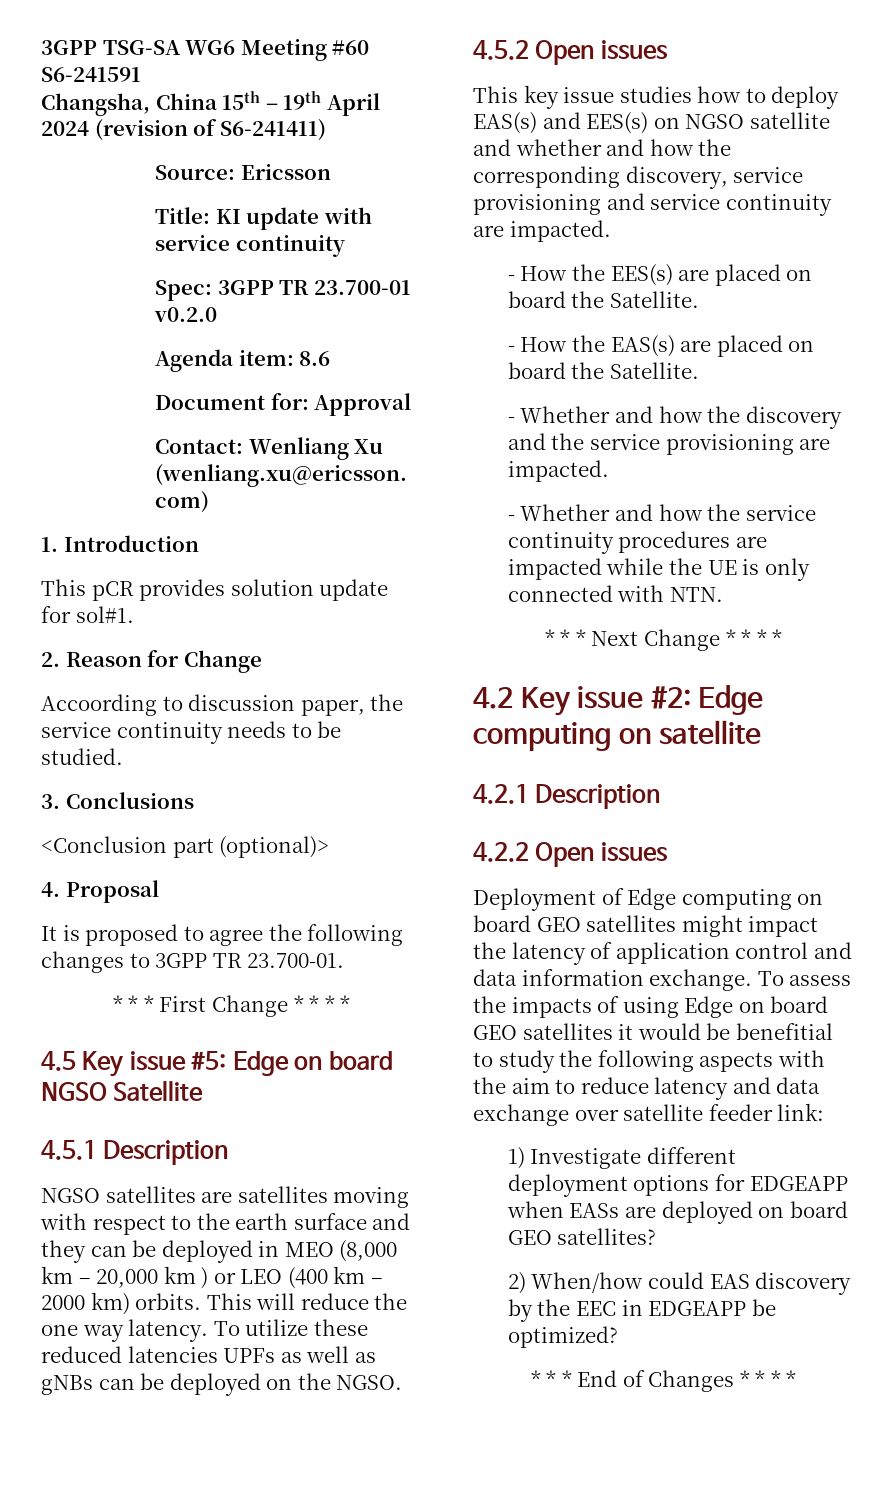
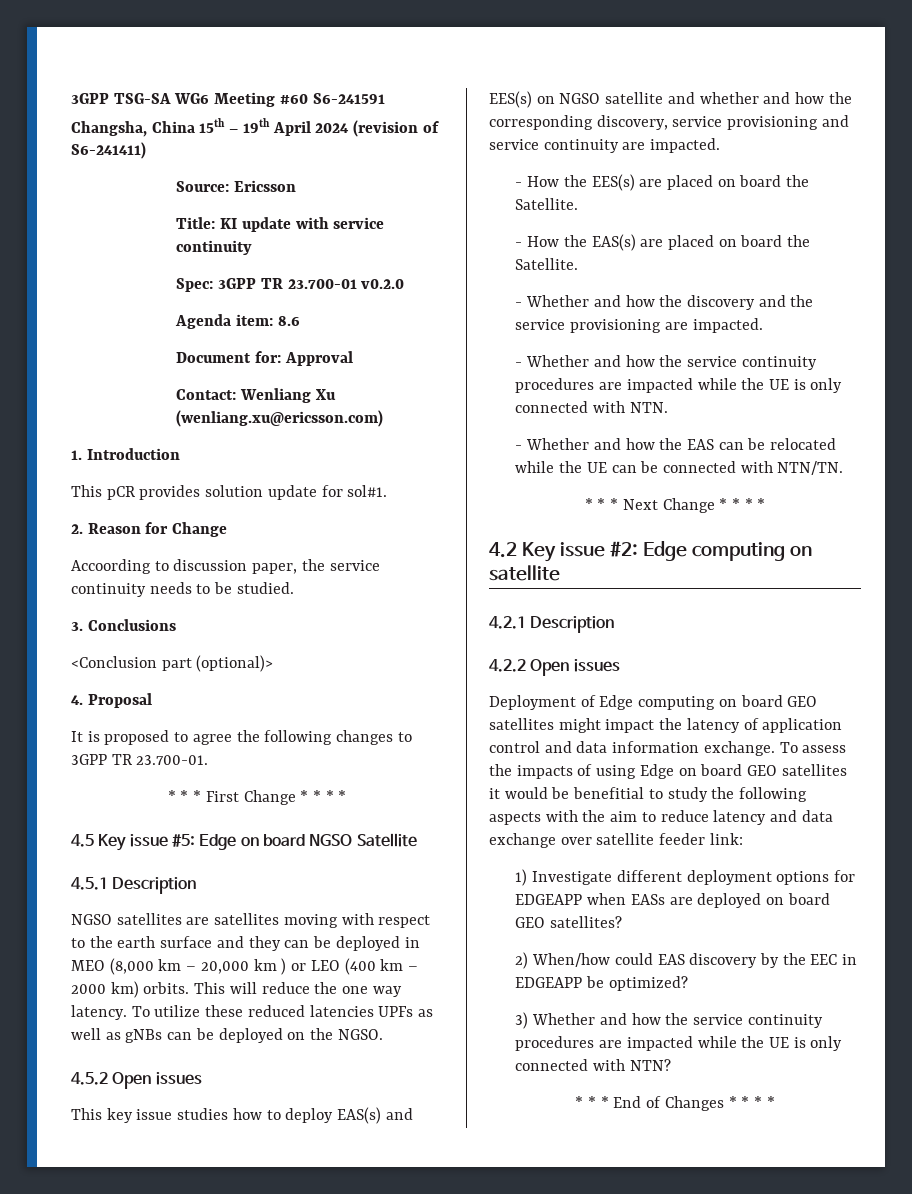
(723, 594) none -> [515,438,837,450] [515,461,844,475] // - Whether and how the EAS can be relocated while the UE can be connected with NTN/TN.
(618, 1337) none -> [515,1012,823,1029] [515,1036,843,1051] [515,1059,671,1071] // 3) Whether and how the service continuity procedures are impacted while the UE is only connected with NTN?

